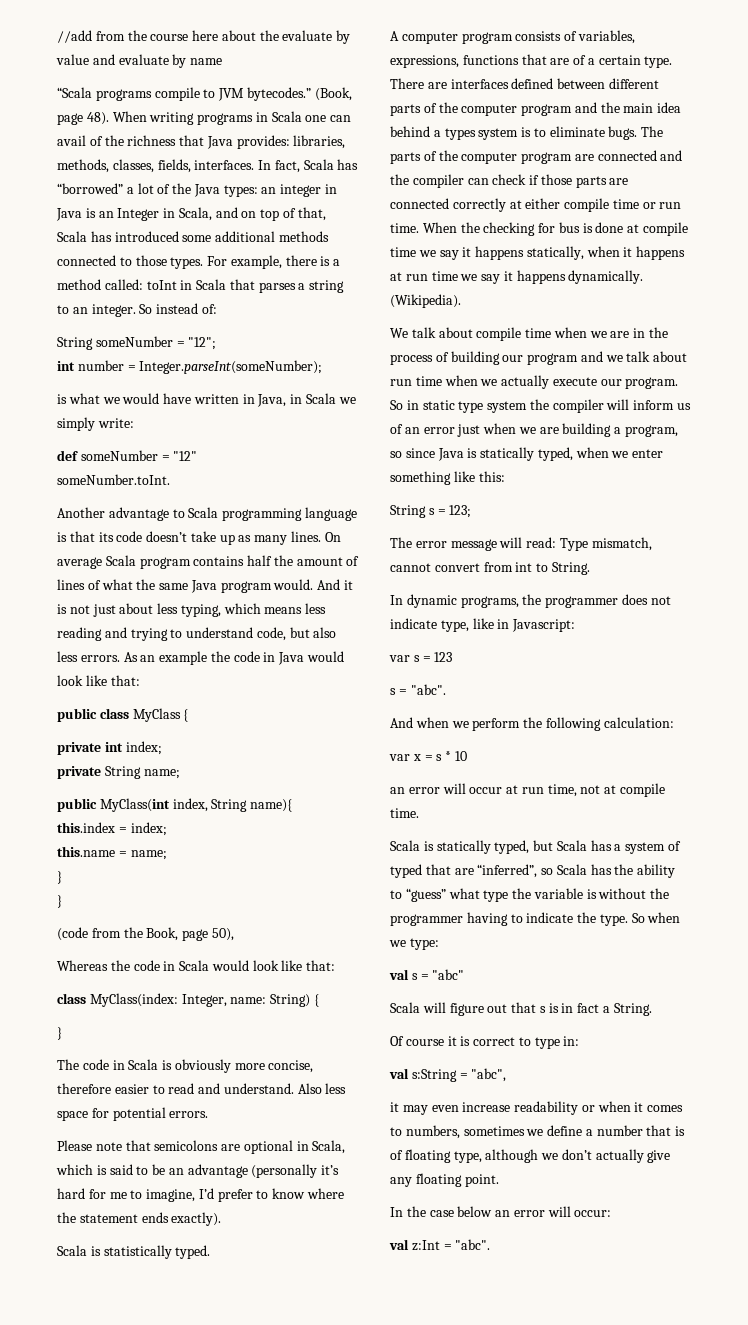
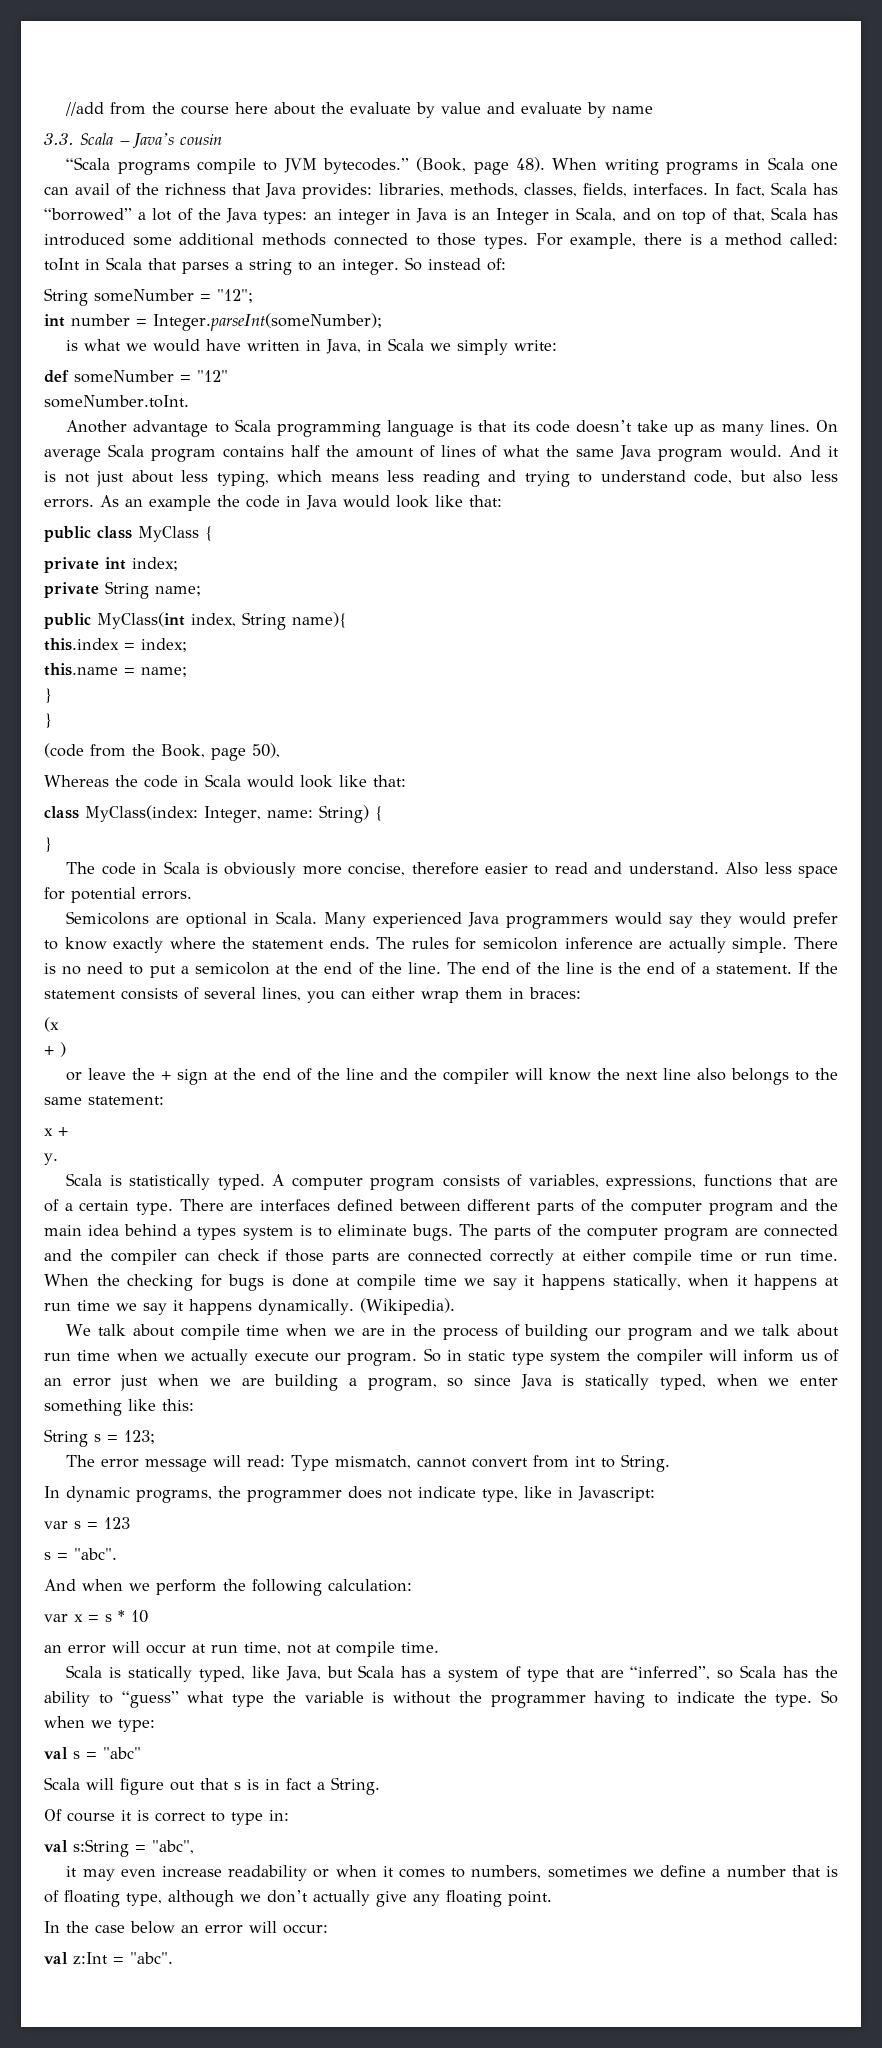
(223, 61) none -> [44,133,222,149] // 3.3. Scala – Java’s cousin
[57,1140,346,1154] [56,1164,340,1178] [57,1188,214,1202] Please note that semicolons are optional in Scala, which is said to be an advantage (personally it’s hard for me to imagine, I’d -> [66,911,787,929] Semicolons are optional in Scala. Many experienced Java programmers would say they would
(306, 1193) none -> [113,937,164,953] exactly
[141,1212,222,1226] ends exactly). -> [329,937,839,953] [44,962,838,978] [44,987,581,1003] [44,1017,59,1032] [44,1042,66,1057] [66,1068,839,1085] [44,1096,164,1105] [44,1127,68,1136] [44,1153,58,1165] ends. The rules for semicolon inference are actually simple. There is no need to put a semicolon at the end of the line. The end of the line is the end of a statement. If the statement consists of several lines, you can either wrap them in braces: // (x // + ) // or leave the + sign at the end of the line and the compiler will know the next line also belongs to the same statement: // x + // y.
(211, 1252) // -> (265, 1182) none
[558,222,580,233] bus -> [228,1274,265,1291] bugs
(530, 847) none -> [251,1666,321,1681] like Java,
[390,864,422,878] typed -> [526,1669,559,1682] type

